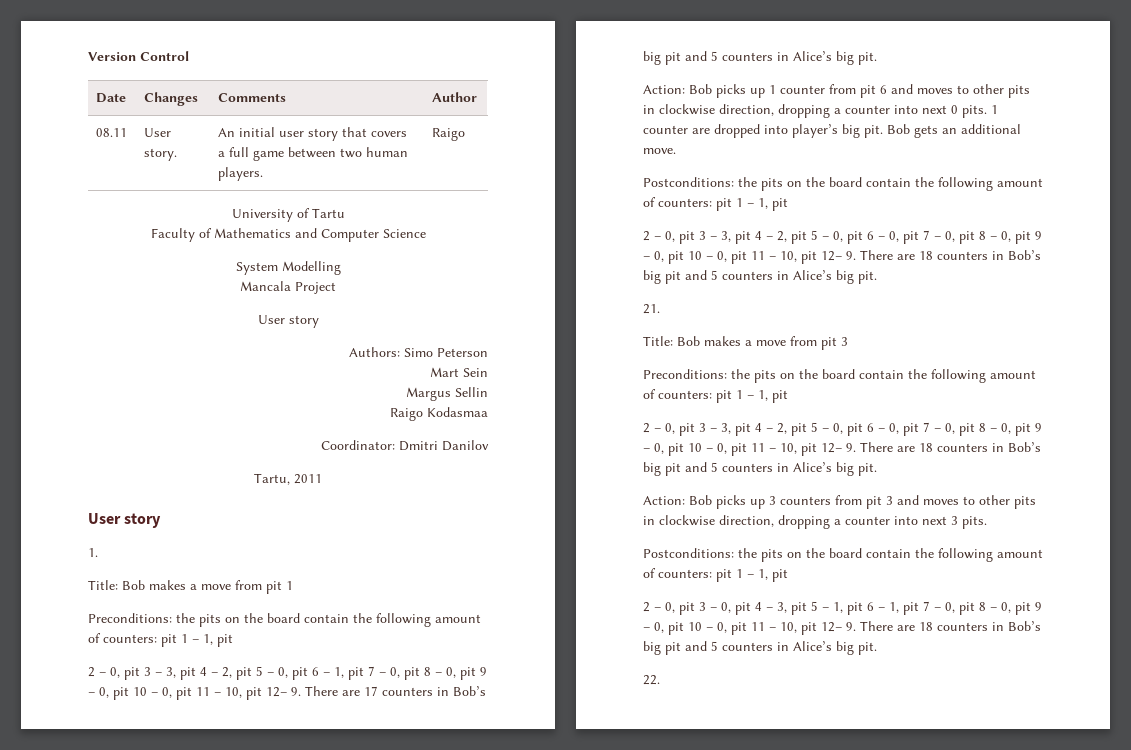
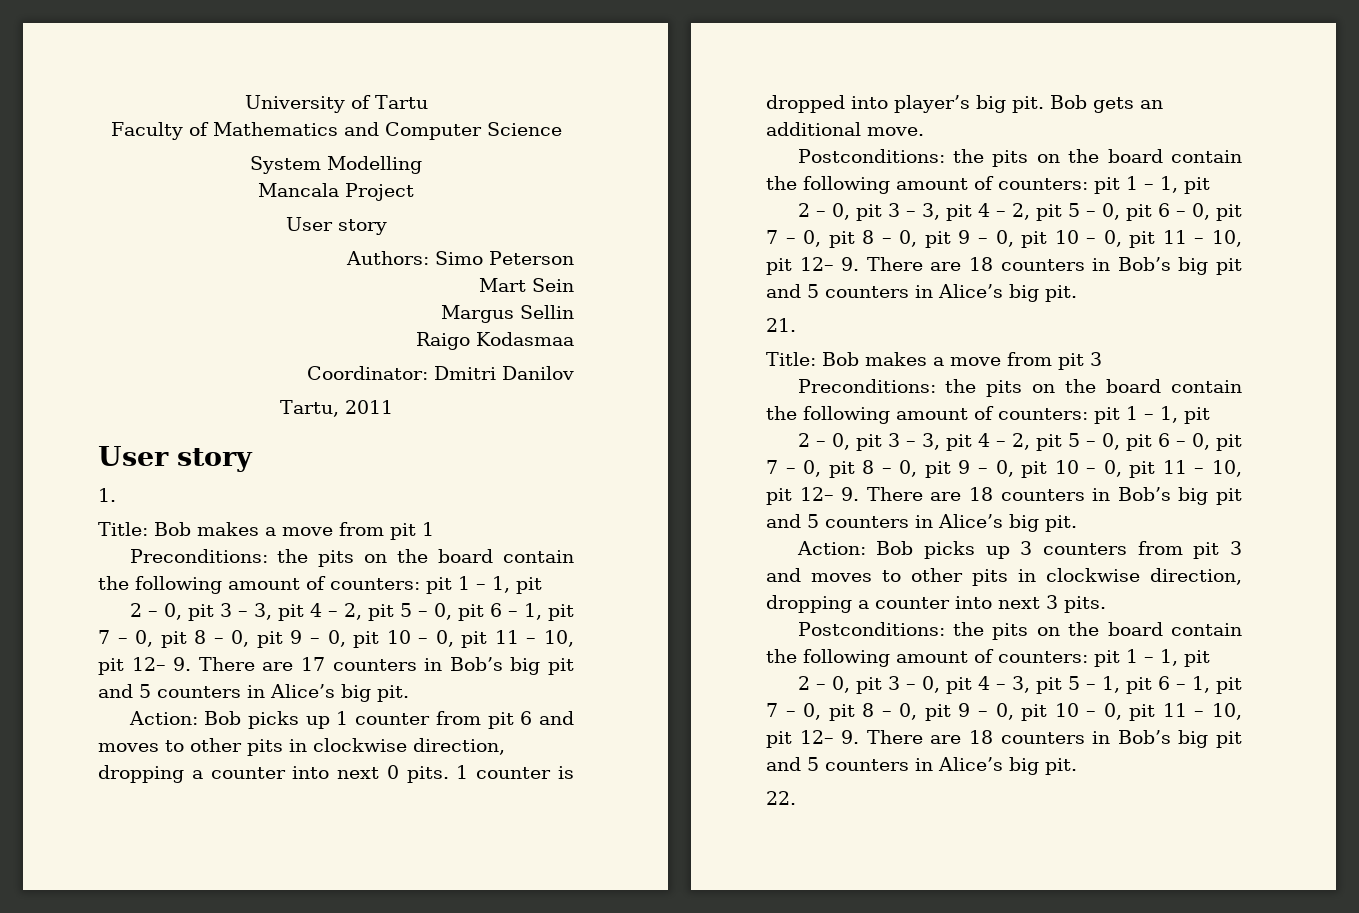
[88,51,189,61] [96,93,127,103] [144,92,199,106] [218,93,287,102] [432,92,478,102] [96,128,128,137] [144,128,172,137] [144,148,178,161] [218,127,408,141] [218,147,409,161] [218,167,264,181] [432,128,466,141] Version Control // Date | Changes | Comments | Author // 08.11 | User story. | An initial user story that covers a full game between two human players. | Raigo // -> (244, 104) none
[692,128,710,134] are -> [558,766,574,779] is

